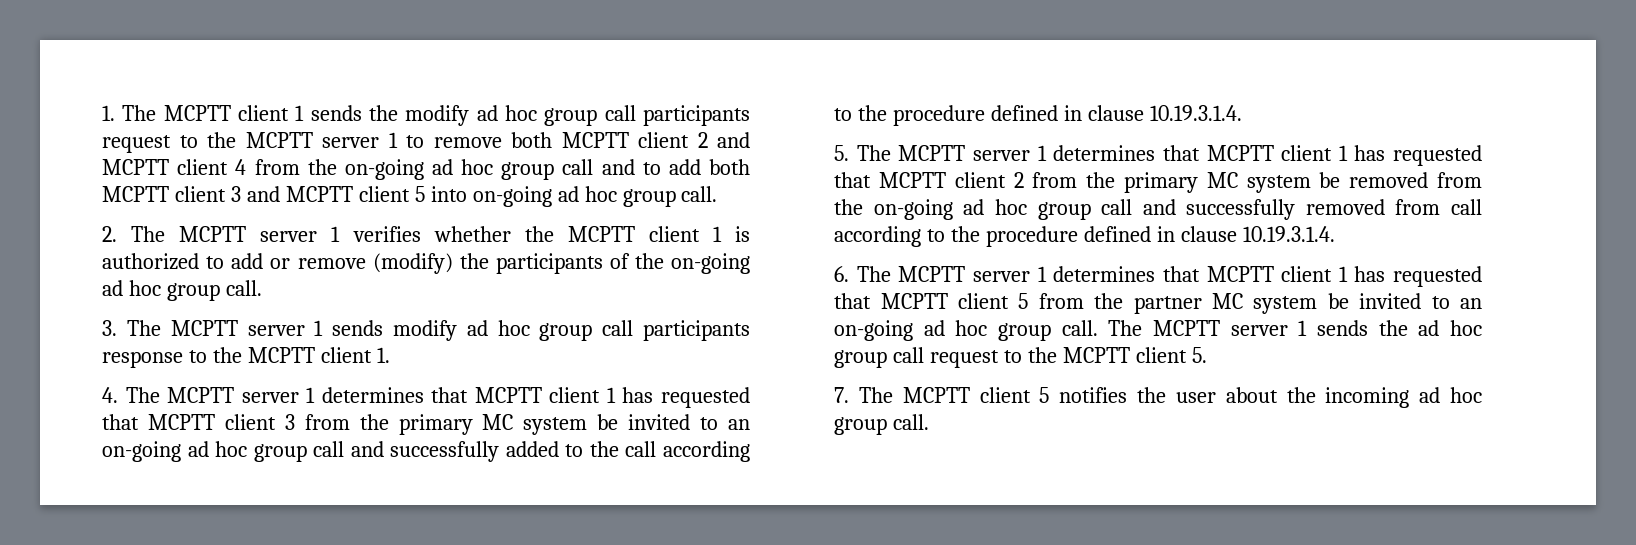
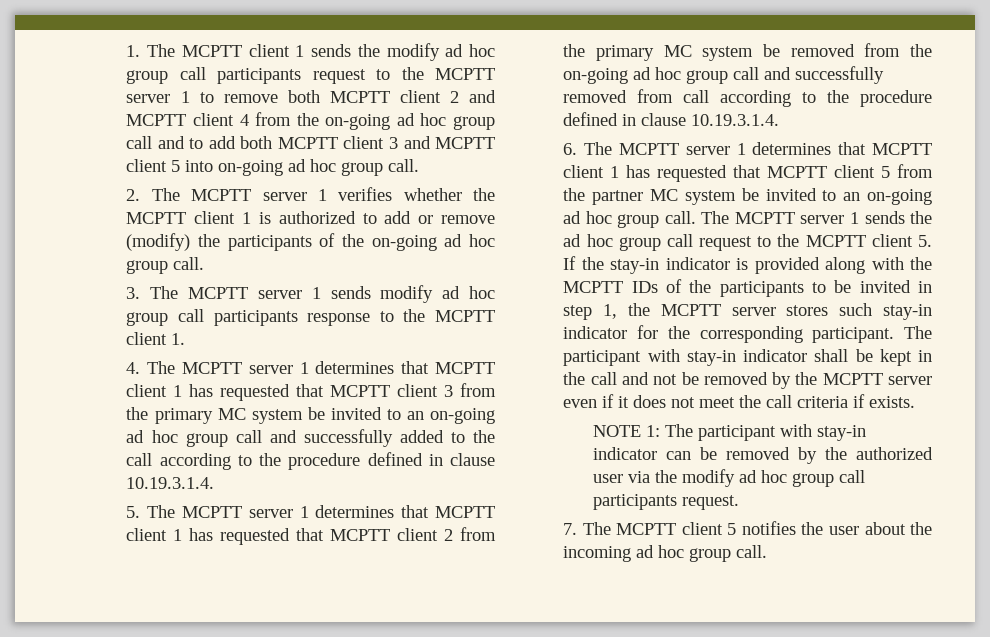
(1207, 355) none -> [563,256,932,274] [563,279,932,297] [563,303,932,320] [563,325,932,343] [563,349,932,366] [563,372,932,389] [563,394,916,408] [592,424,866,441] [592,447,933,464] [592,469,865,487] [592,494,739,510] If the stay-in indicator is provided along with the MCPTT IDs of the participants to be invited in step 1, the MCPTT server stores such stay-in indicator for the corresponding participant. The participant with stay-in indicator shall be kept in the call and not be removed by the MCPTT server even if it does not meet the call criteria if exists. // NOTE 1: The participant with stay-in indicator can be removed by the authorized user via the modify ad hoc group call participants request.

